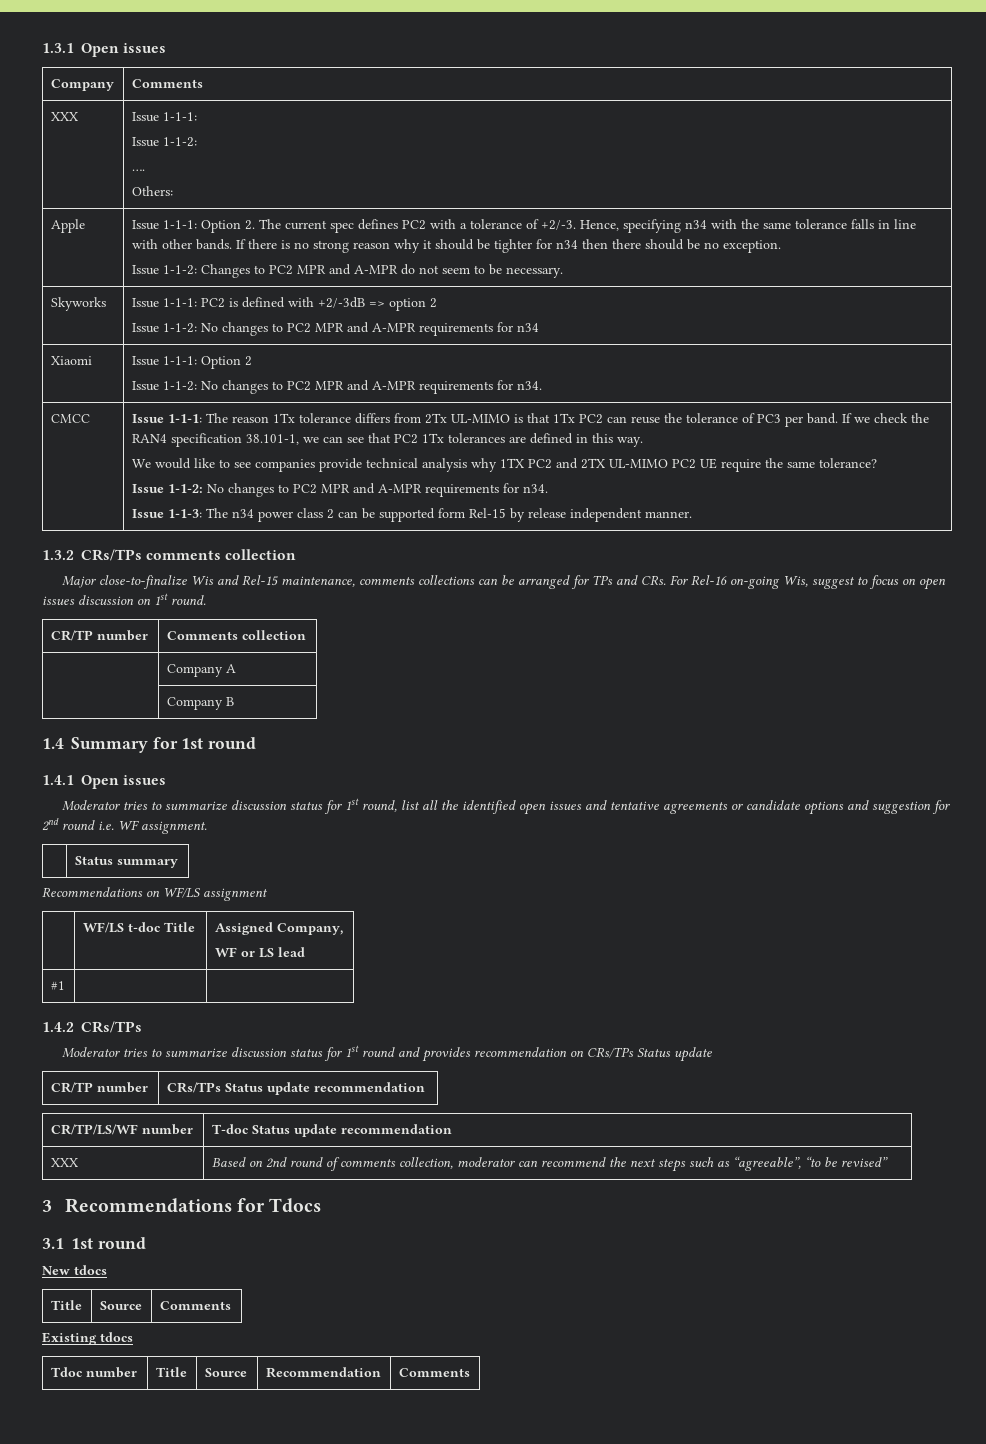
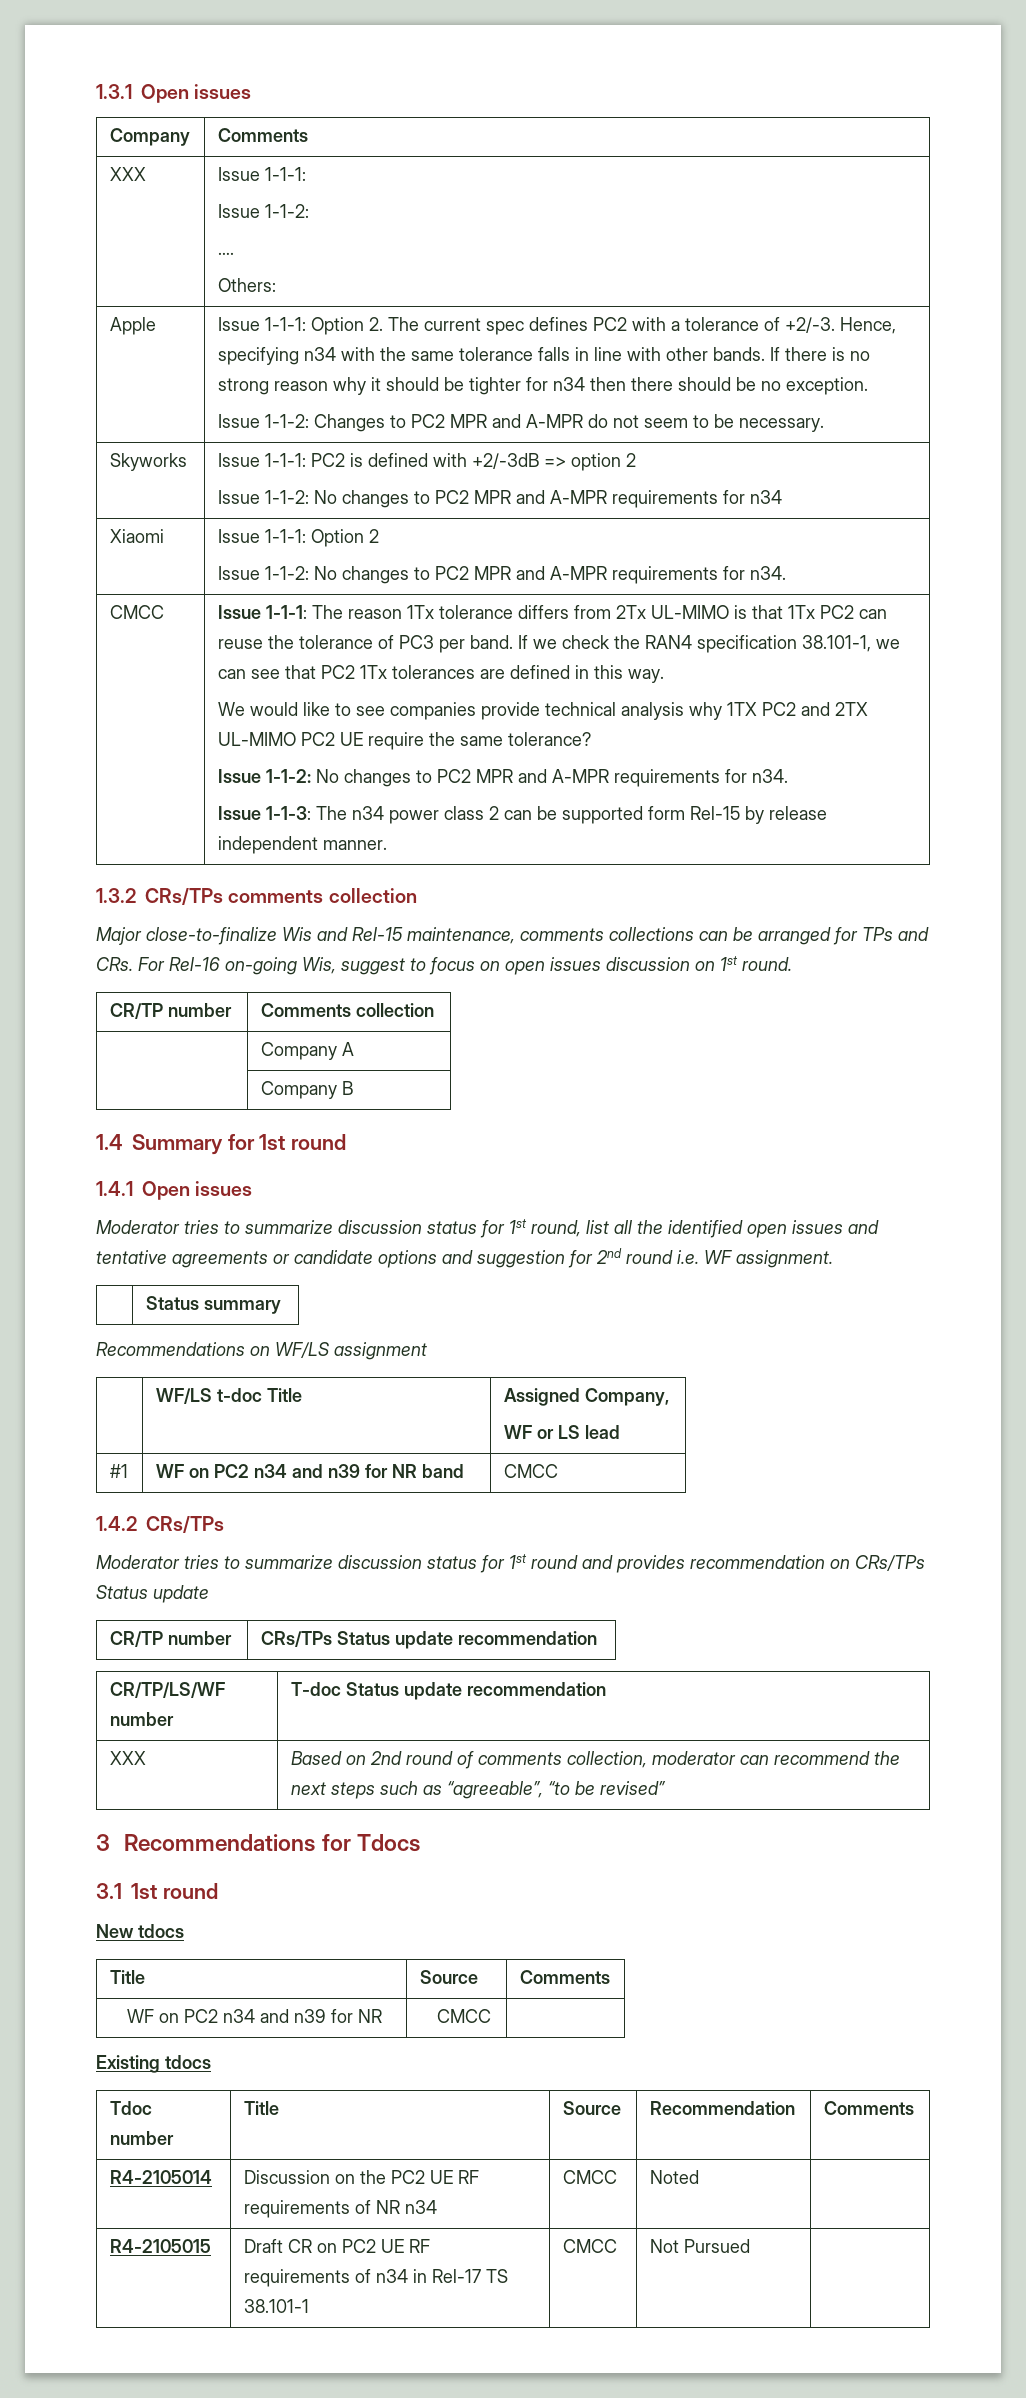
(65, 985) | -> [155,1464,464,1478] [503,1464,558,1478] WF on PC2 n34 and n39 for NR band | CMCC
(231, 1305) none -> [127,2009,383,2023] [437,2009,492,2023] // WF on PC2 n34 and n39 for NR | CMCC |
(470, 1372) none -> [109,2170,212,2184] [243,2170,479,2184] [243,2200,437,2218] [562,2170,617,2184] [649,2170,699,2184] [109,2239,211,2253] [243,2239,430,2253] [243,2269,508,2287] [243,2299,309,2313] [562,2239,617,2253] [649,2239,750,2253] // R4-2105014 | Discussion on the PC2 UE RF requirements of NR n34 | CMCC | Noted | // R4-2105015 | Draft CR on PC2 UE RF requirements of n34 in Rel-17 TS 38.101-1 | CMCC | Not Pursued |

